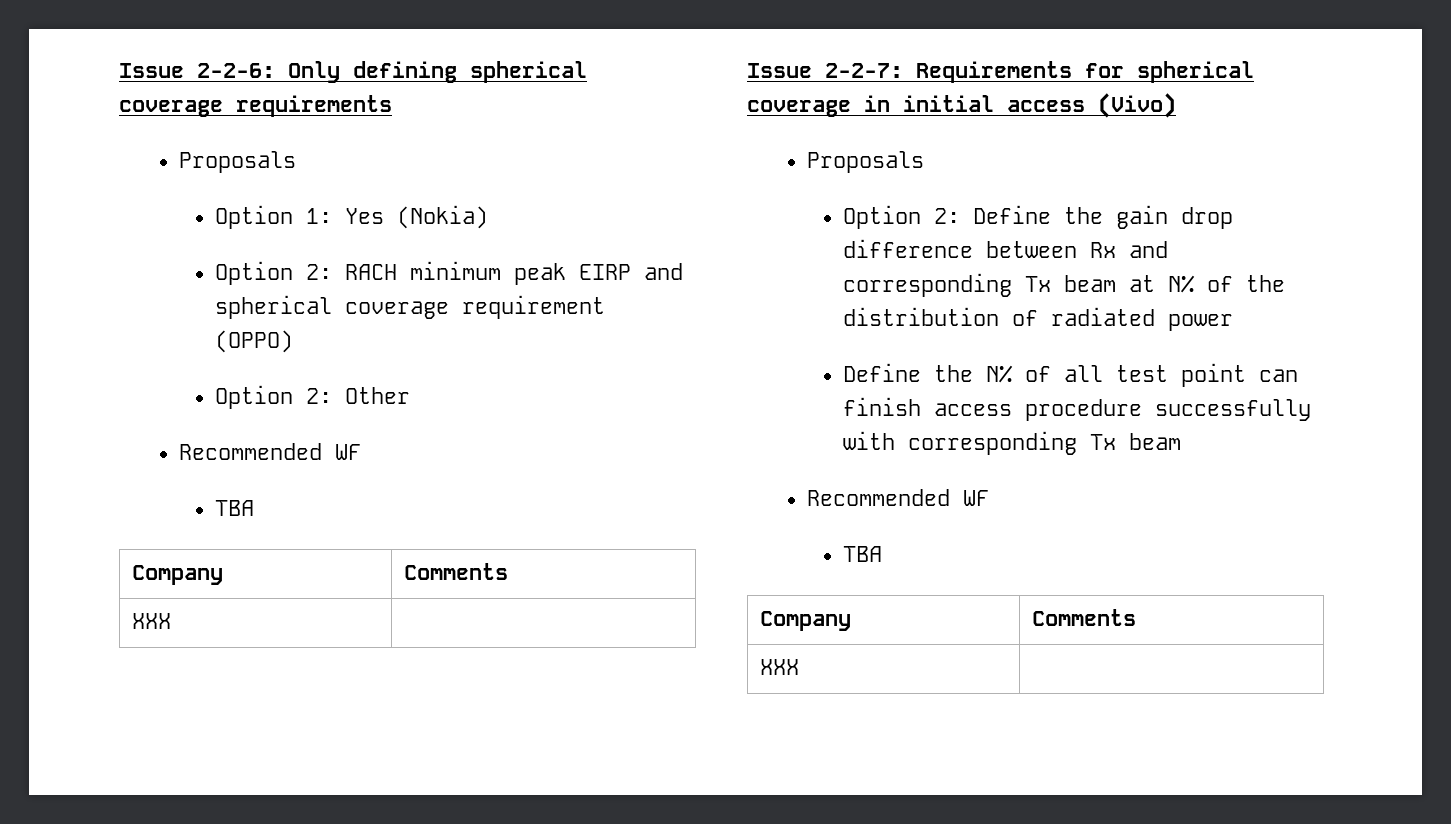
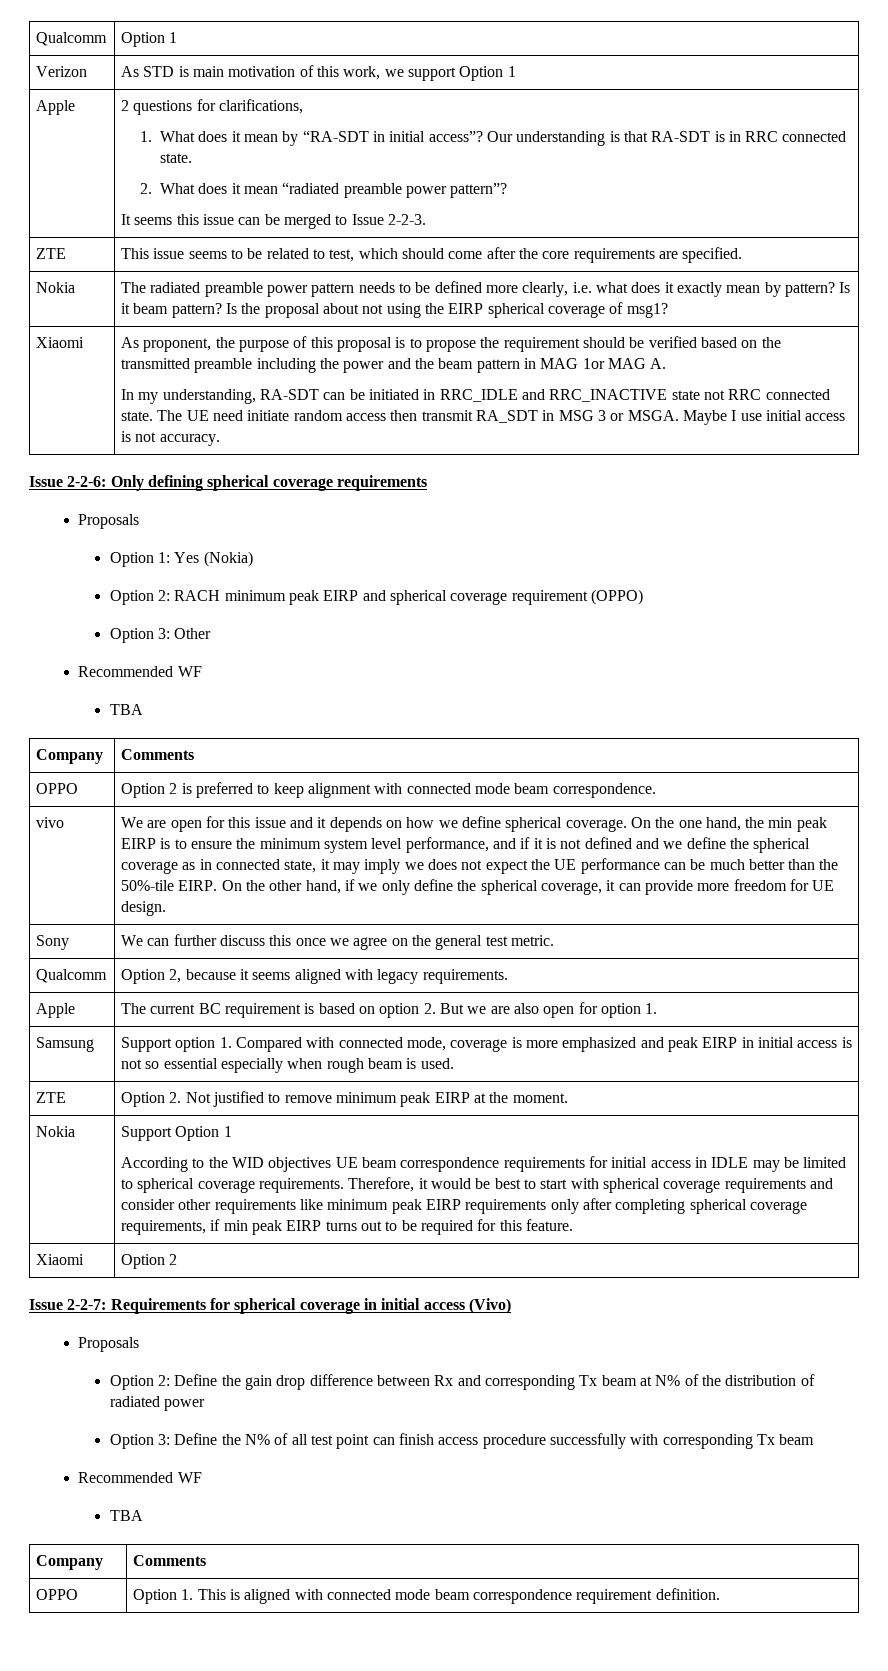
(119, 70) none -> [36,32,108,46] [121,32,178,47] [36,66,88,77] [121,65,516,81] [36,100,76,115] [121,99,304,115] [140,130,847,146] [160,153,193,163] [140,182,508,198] [121,214,426,229] [36,248,67,259] [121,247,743,263] [36,282,76,293] [121,281,851,297] [121,302,668,318] [36,337,85,348] [121,336,781,352] [121,358,667,373] [121,389,830,404] [121,410,846,425] [121,431,220,446] Qualcomm | Option 1 // Verizon | As STD is main motivation of this work, we support Option 1 // Apple | 2 questions for clarifications, // 1. What does it mean by “RA-SDT in initial access”? Our understanding is that RA-SDT is in RRC connected state. // 2. What does it mean “radiated preamble power pattern”? // It seems this issue can be merged to Issue 2-2-3. // ZTE | This issue seems to be related to test, which should come after the core requirements are specified. // Nokia | The radiated preamble power pattern needs to be defined more clearly, i.e. what does it exactly mean by pattern? Is it beam pattern? Is the proposal about not using the EIRP spherical coverage of msg1? // Xiaomi | As proponent, the purpose of this proposal is to propose the requirement should be verified based on the transmitted preamble including the power and the beam pattern in MAG 1or MAG A. // In my understanding, RA-SDT can be initiated in RRC_IDLE and RRC_INACTIVE state not RRC connected state. The UE need initiate random access then transmit RA_SDT in MSG 3 or MSGA. Maybe I use initial access is not accuracy. //
[306,388,333,404] 2: -> [158,628,171,639] 3:
[131,613,171,629] XXX | -> [36,783,79,794] [121,782,656,798] [36,817,65,828] [121,816,827,832] [121,837,811,853] [121,858,839,874] [121,879,835,895] [121,901,167,916] [36,935,70,950] [121,934,554,950] [36,969,108,983] [121,969,508,984] [36,1003,76,1018] [121,1002,658,1018] [36,1037,95,1052] [121,1037,852,1052] [121,1058,454,1073] [36,1092,67,1103] [121,1091,568,1107] [36,1126,76,1137] [121,1126,232,1141] [121,1156,847,1172] [121,1177,833,1193] [121,1198,807,1214] [121,1219,573,1235] [36,1254,85,1265] [121,1254,178,1269] OPPO | Option 2 is preferred to keep alignment with connected mode beam correspondence. // vivo | We are open for this issue and it depends on how we define spherical coverage. On the one hand, the min peak EIRP is to ensure the minimum system level performance, and if it is not defined and we define the spherical coverage as in connected state, it may imply we does not expect the UE performance can be much better than the 50%-tile EIRP. On the other hand, if we only define the spherical coverage, it can provide more freedom for UE design. // Sony | We can further discuss this once we agree on the general test metric. // Qualcomm | Option 2, because it seems aligned with legacy requirements. // Apple | The current BC requirement is based on option 2. But we are also open for option 1. // Samsung | Support option 1. Compared with connected mode, coverage is more emphasized and peak EIRP in initial access is not so essential especially when rough beam is used. // ZTE | Option 2. Not justified to remove minimum peak EIRP at the moment. // Nokia | Support Option 1 // According to the WID objectives UE beam correspondence requirements for initial access in IDLE may be limited to spherical coverage requirements. Therefore, it would be best to start with spherical coverage requirements and consider other requirements like minimum peak EIRP requirements only after completing spherical coverage requirements, if min peak EIRP turns out to be required for this feature. // Xiaomi | Option 2
(1234, 322) none -> [109,1434,171,1449] Option 3:
[759,659,799,675] XXX | -> [36,1589,79,1600] [133,1588,720,1604] OPPO | Option 1. This is aligned with connected mode beam correspondence requirement definition.

